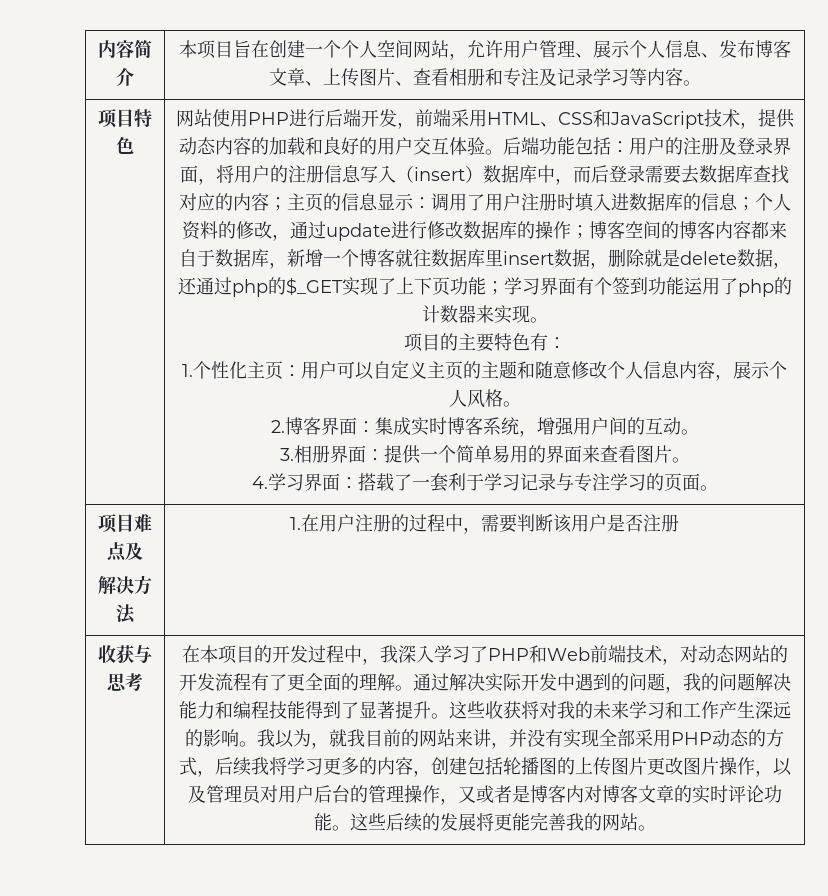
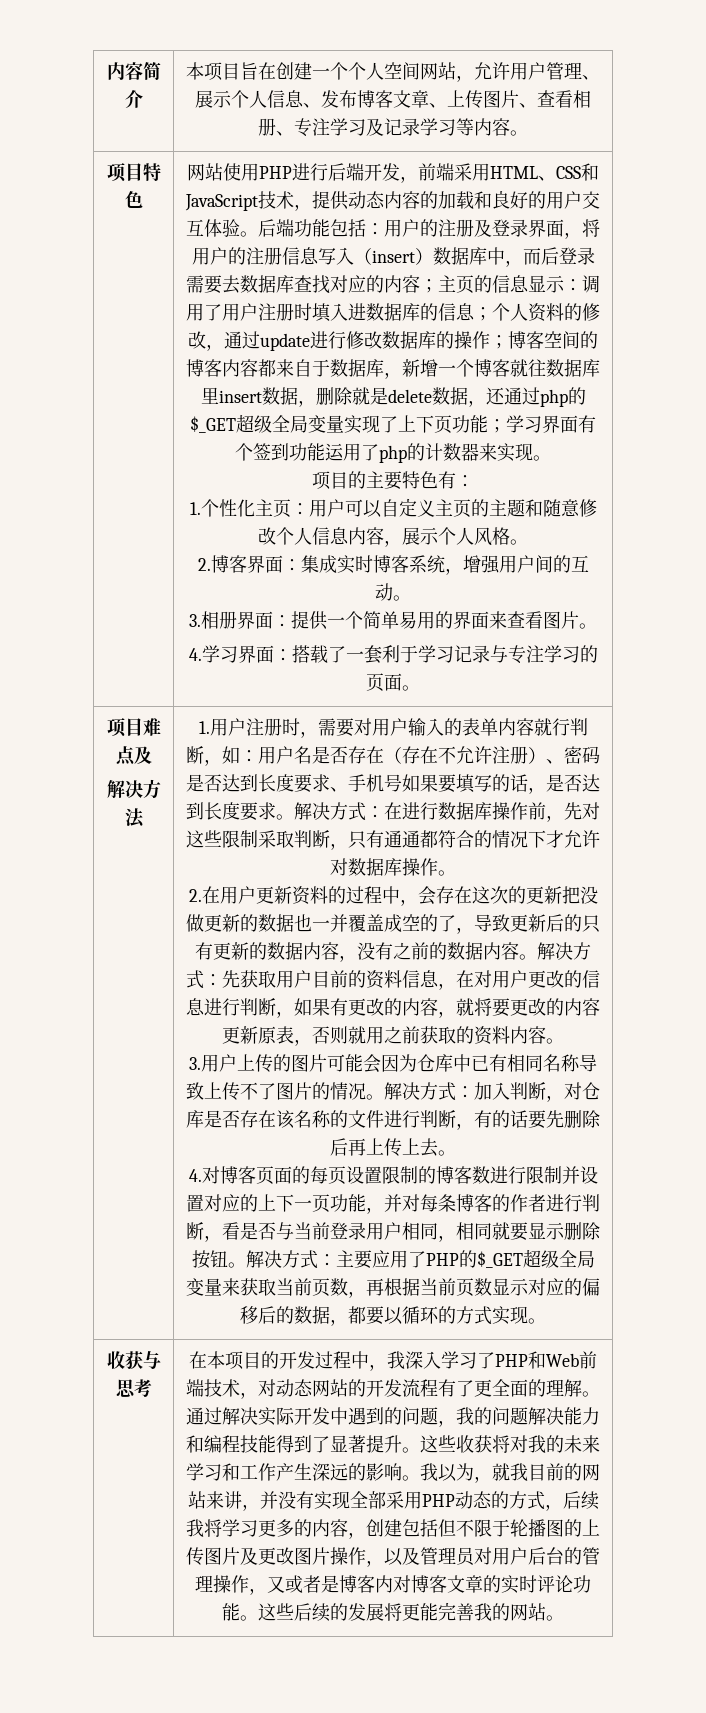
[484,68,539,87] 和专注 -> [276,118,366,137] 、专注学习
(343, 286) none -> [236,414,344,433] 超级全局变量
[301,514,679,534] 在用户注册的过程中，需要判断该用户是否注册 -> [209,718,588,738] [186,746,600,766] [186,774,600,794] [186,802,600,822] [186,830,600,850] [330,858,456,876] [188,886,598,906] [186,914,600,934] [195,942,591,962] [186,970,600,990] [186,998,600,1018] [222,1026,564,1046] [189,1054,597,1073] [186,1082,600,1102] [186,1110,601,1130] [330,1138,456,1157] [188,1166,598,1185] [186,1194,600,1214] [186,1222,601,1242] [191,1249,595,1269] [186,1278,600,1298] [240,1306,546,1326] 用户注册时，需要对用户输入的表单内容就行判断，如：用户名是否存在（存在不允许注册）、密码是否达到长度要求、手机号如果要填写的话，是否达到长度要求。解决方式：在进行数据库操作前，先对这些限制采取判断，只有通通都符合的情况下才允许对数据库操作。 // 2.在用户更新资料的过程中，会存在这次的更新把没做更新的数据也一并覆盖成空的了，导致更新后的只有更新的数据内容，没有之前的数据内容。解决方式：先获取用户目前的资料信息，在对用户更改的信息进行判断，如果有更改的内容，就将要更改的内容更新原表，否则就用之前获取的资料内容。 // 3.用户上传的图片可能会因为仓库中已有相同名称导致上传不了图片的情况。解决方式：加入判断，对仓库是否存在该名称的文件进行判断，有的话要先删除后再上传上去。 // 4.对博客页面的每页设置限制的博客数进行限制并设置对应的上下一页功能，并对每条博客的作者进行判断，看是否与当前登录用户相同，相同就要显示删除按钮。解决方式：主要应用了PHP的$_GET超级全局变量来获取当前页数，再根据当前页数显示对应的偏移后的数据，都要以循环的方式实现。
(503, 766) none -> [438,1519,510,1537] 但不限于
(647, 766) none -> [240,1547,258,1565] 及

